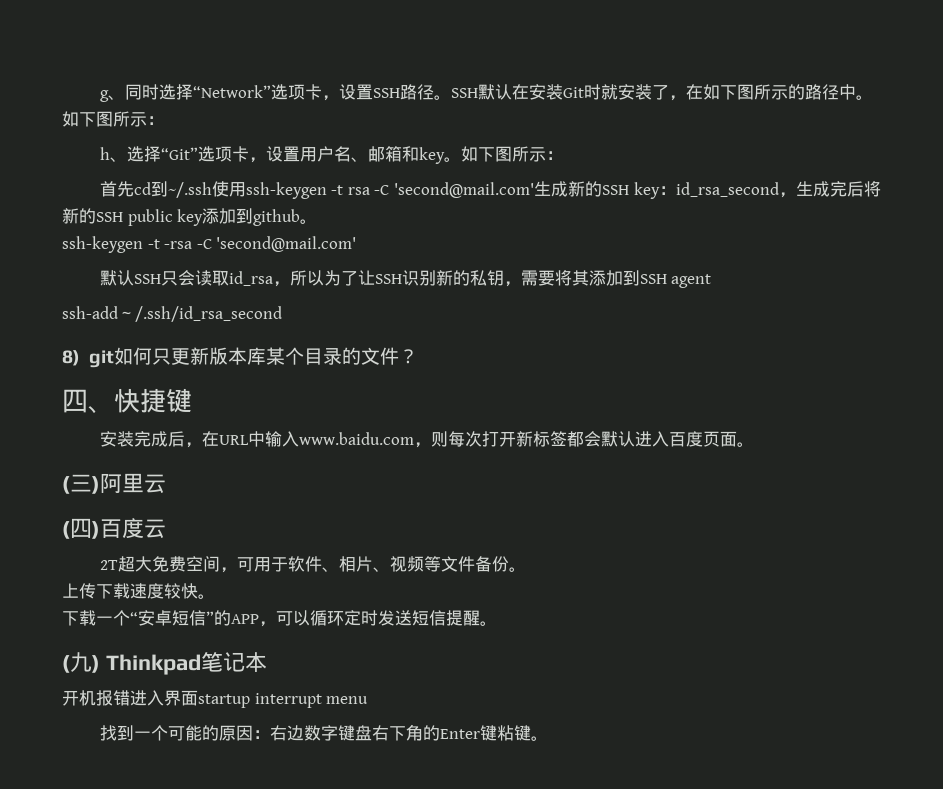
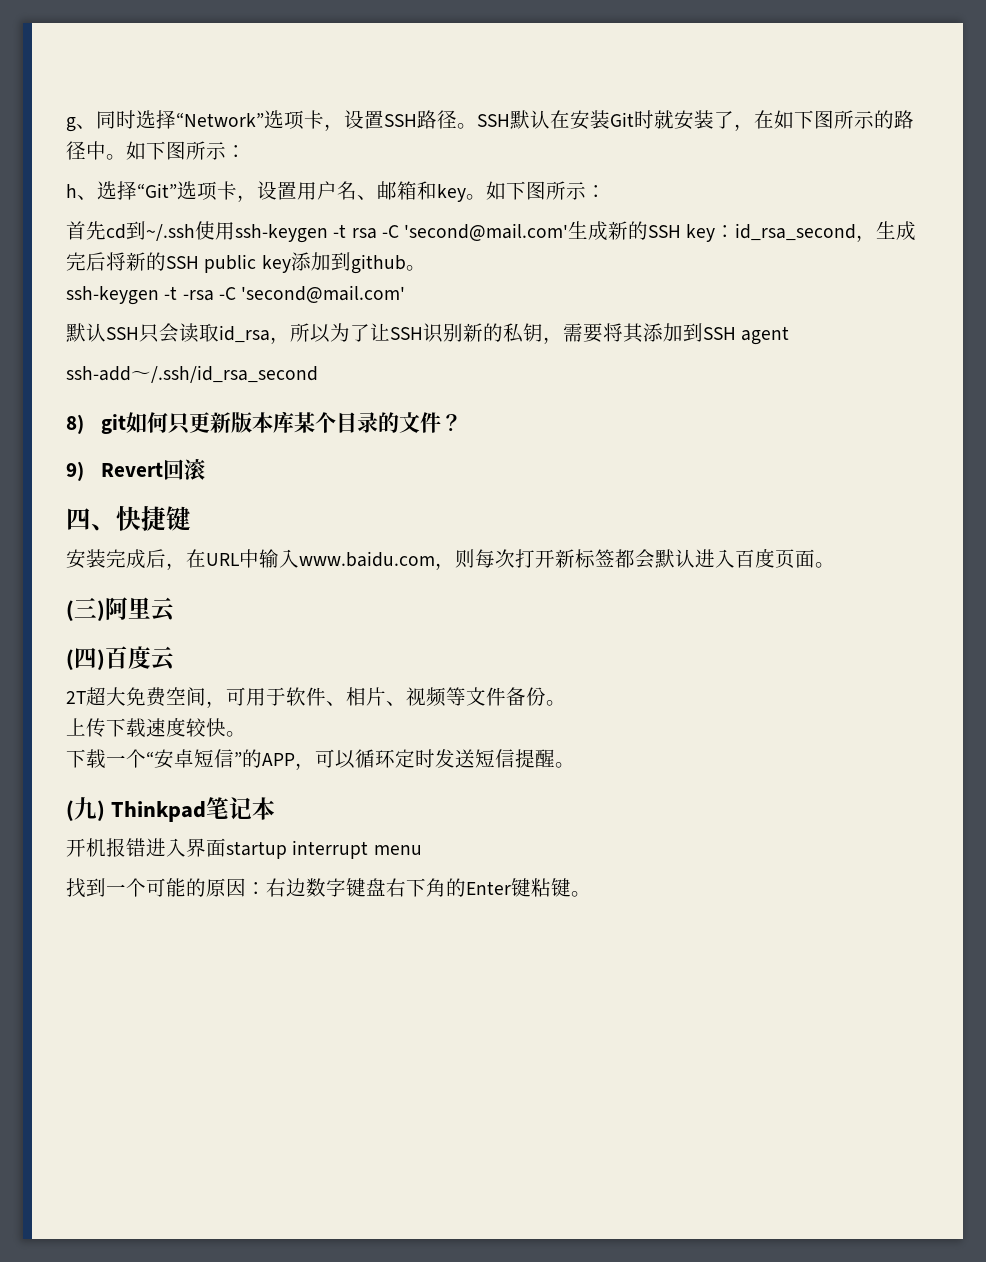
(418, 356) none -> [66,459,205,481] // 9) Revert回滚

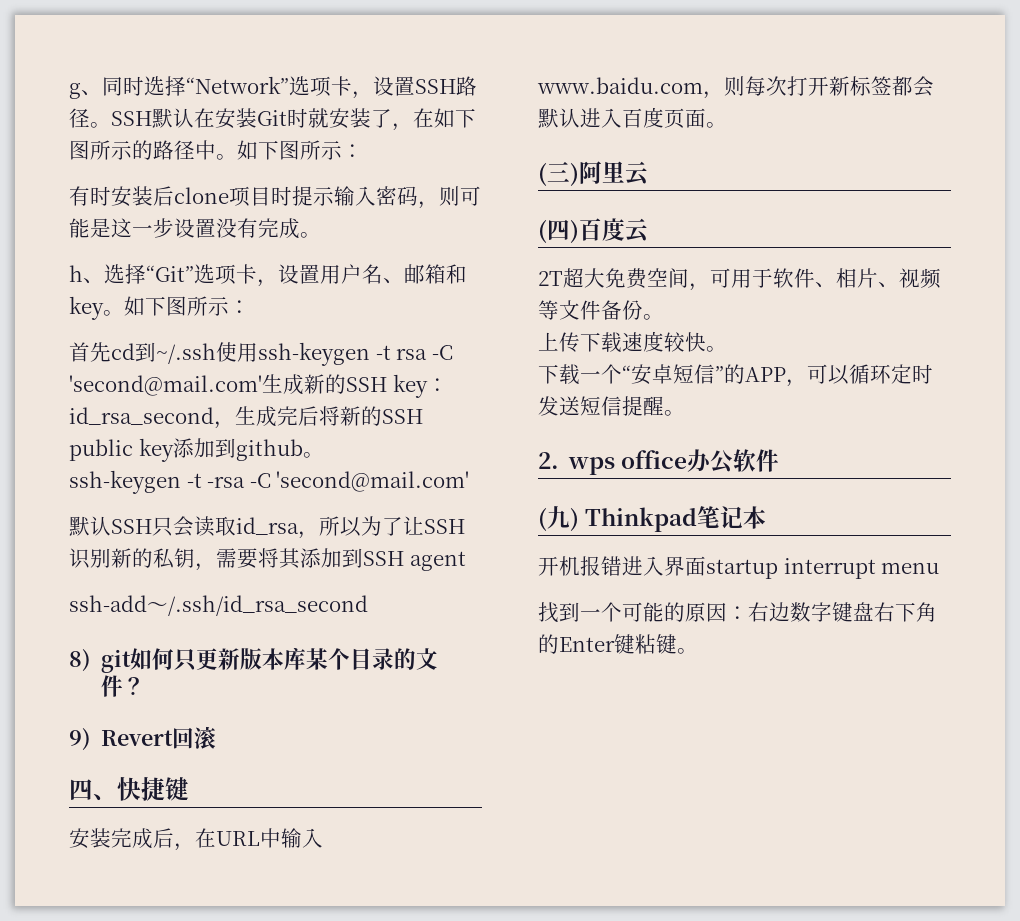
(246, 151) none -> [69,186,481,209] [69,218,321,239] // 有时安装后clone项目时提示输入密码，则可能是这一步设置没有完成。
(575, 765) none -> [538,449,780,475] // 2. wps office办公软件

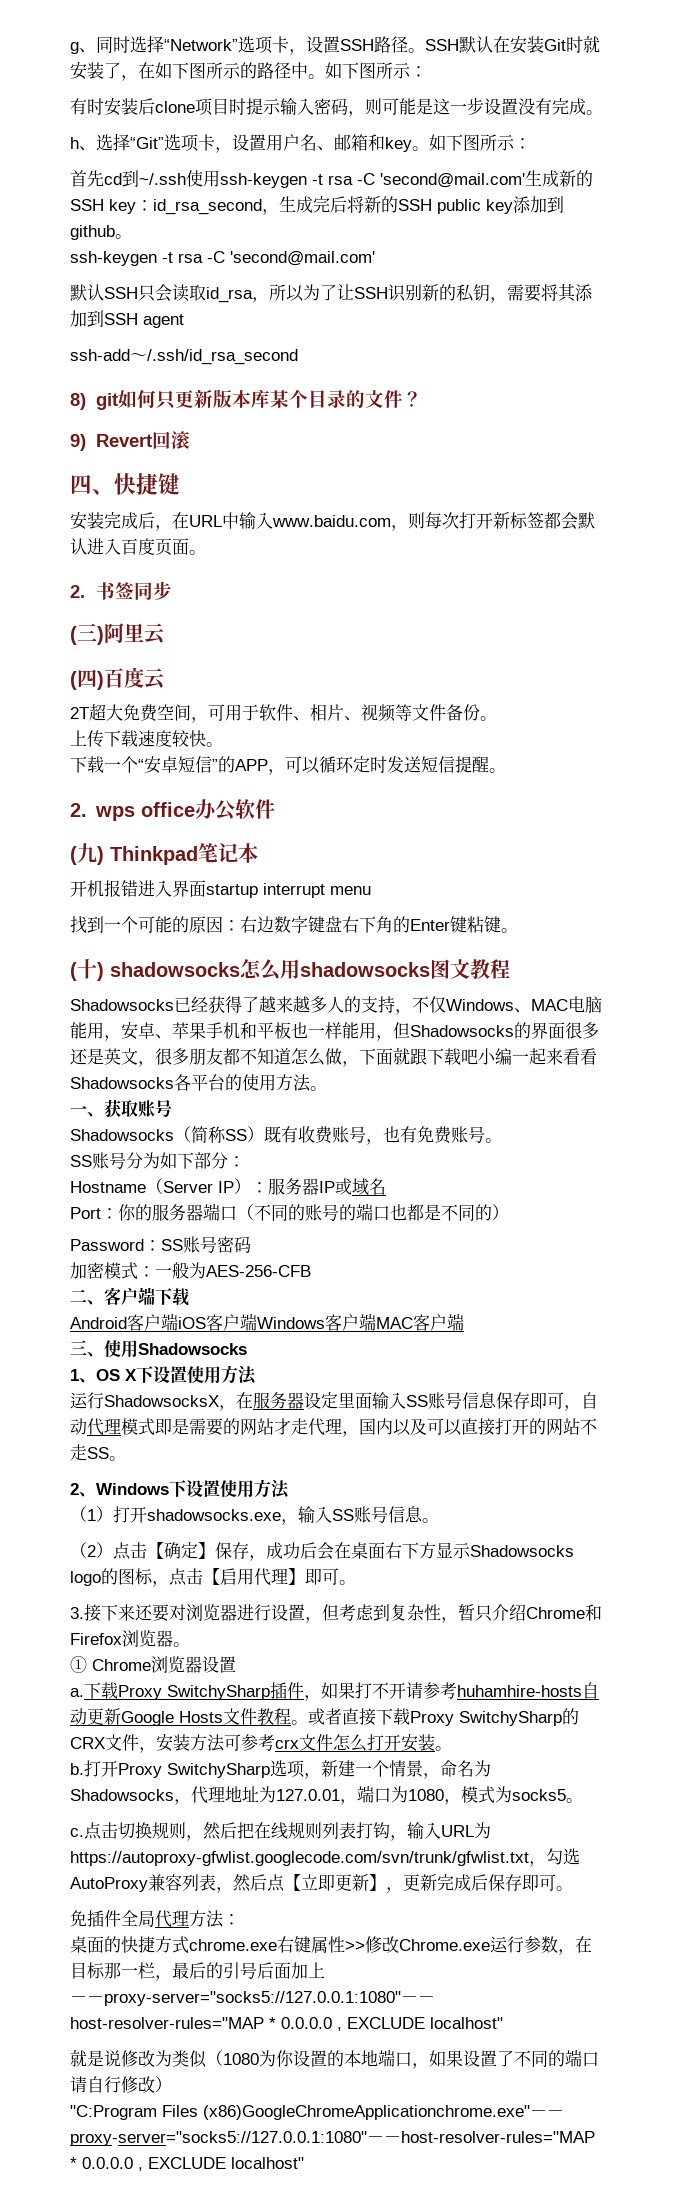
[207,476,246,488] -rsa -> [178,253,203,263] rsa
(727, 125) none -> [70,581,173,600] // 2.书签同步
(698, 651) none -> [70,959,510,981] [70,996,602,1015] [70,1022,599,1041] [70,1047,597,1067] [70,1074,327,1092] [70,1099,172,1117] [70,1126,502,1145] [70,1152,245,1169] [70,1178,386,1196] [70,1203,509,1221] [70,1236,251,1253] [70,1262,311,1280] [70,1287,190,1306] [70,1313,464,1331] [70,1340,247,1358] [70,1365,257,1385] [70,1392,598,1411] [70,1418,597,1437] [70,1444,126,1461] [70,1479,290,1499] [70,1506,439,1525] [70,1542,574,1561] [70,1568,356,1587] [70,1604,602,1623] [70,1630,190,1647] [70,1656,236,1673] [70,1682,599,1701] [70,1708,579,1726] [70,1734,452,1753] [70,1760,491,1779] [70,1785,583,1805] [70,1822,491,1841] [70,1848,580,1867] [70,1874,573,1893] [70,1910,240,1928] [70,1936,592,1955] [70,1962,325,1981] [70,1991,435,2006] [70,2017,503,2031] [70,2049,599,2069] [70,2076,172,2093] [70,2105,564,2120] [70,2131,595,2146] [70,2157,304,2171] // (十) shadowsocks怎么用shadowsocks图文教程 // Shadowsocks已经获得了越来越多人的支持，不仅Windows、MAC电脑能用，安卓、苹果手机和平板也一样能用，但Shadowsocks的界面很多还是英文，很多朋友都不知道怎么做，下面就跟下载吧小编一起来看看Shadowsocks各平台的使用方法。 // 一、获取账号 // Shadowsocks（简称SS）既有收费账号，也有免费账号。 // SS账号分为如下部分： // Hostname（Server IP）：服务器IP或域名 // Port：你的服务器端口（不同的账号的端口也都是不同的） // Password：SS账号密码 // 加密模式：一般为AES-256-CFB // 二、客户端下载 // Android客户端iOS客户端Windows客户端MAC客户端 // 三、使用Shadowsocks // 1、OS X下设置使用方法 // 运行ShadowsocksX，在服务器设定里面输入SS账号信息保存即可，自动代理模式即是需要的网站才走代理，国内以及可以直接打开的网站不走SS。 // 2、Windows下设置使用方法 // （1）打开shadowsocks.exe，输入SS账号信息。 // （2）点击【确定】保存，成功后会在桌面右下方显示Shadowsocks logo的图标，点击【启用代理】即可。 // 3.接下来还要对浏览器进行设置，但考虑到复杂性，暂只介绍Chrome和Firefox浏览器。 // ① Chrome浏览器设置 // a.下载Proxy SwitchySharp插件，如果打不开请参考huhamhire-hosts自动更新Google Hosts文件教程。或者直接下载Proxy SwitchySharp的CRX文件，安装方法可参考crx文件怎么打开安装。 // b.打开Proxy SwitchySharp选项，新建一个情景，命名为Shadowsocks，代理地址为127.0.01，端口为1080，模式为socks5。 // c.点击切换规则，然后把在线规则列表打钩，输入URL为https://autoproxy-gfwlist.googlecode.com/svn/trunk/gfwlist.txt，勾选AutoProxy兼容列表，然后点【立即更新】，更新完成后保存即可。 // 免插件全局代理方法： // 桌面的快捷方式chrome.exe右键属性>>修改Chrome.exe运行参数，在目标那一栏，最后的引号后面加上 // －－proxy-server="socks5://127.0.0.1:1080"－－host-resolver-rules="MAP * 0.0.0.0 , EXCLUDE localhost" // 就是说修改为类似（1080为你设置的本地端口，如果设置了不同的端口请自行修改） // "C:Program Files (x86)GoogleChromeApplicationchrome.exe"－－proxy-server="socks5://127.0.0.1:1080"－－host-resolver-rules="MAP * 0.0.0.0 , EXCLUDE localhost"

